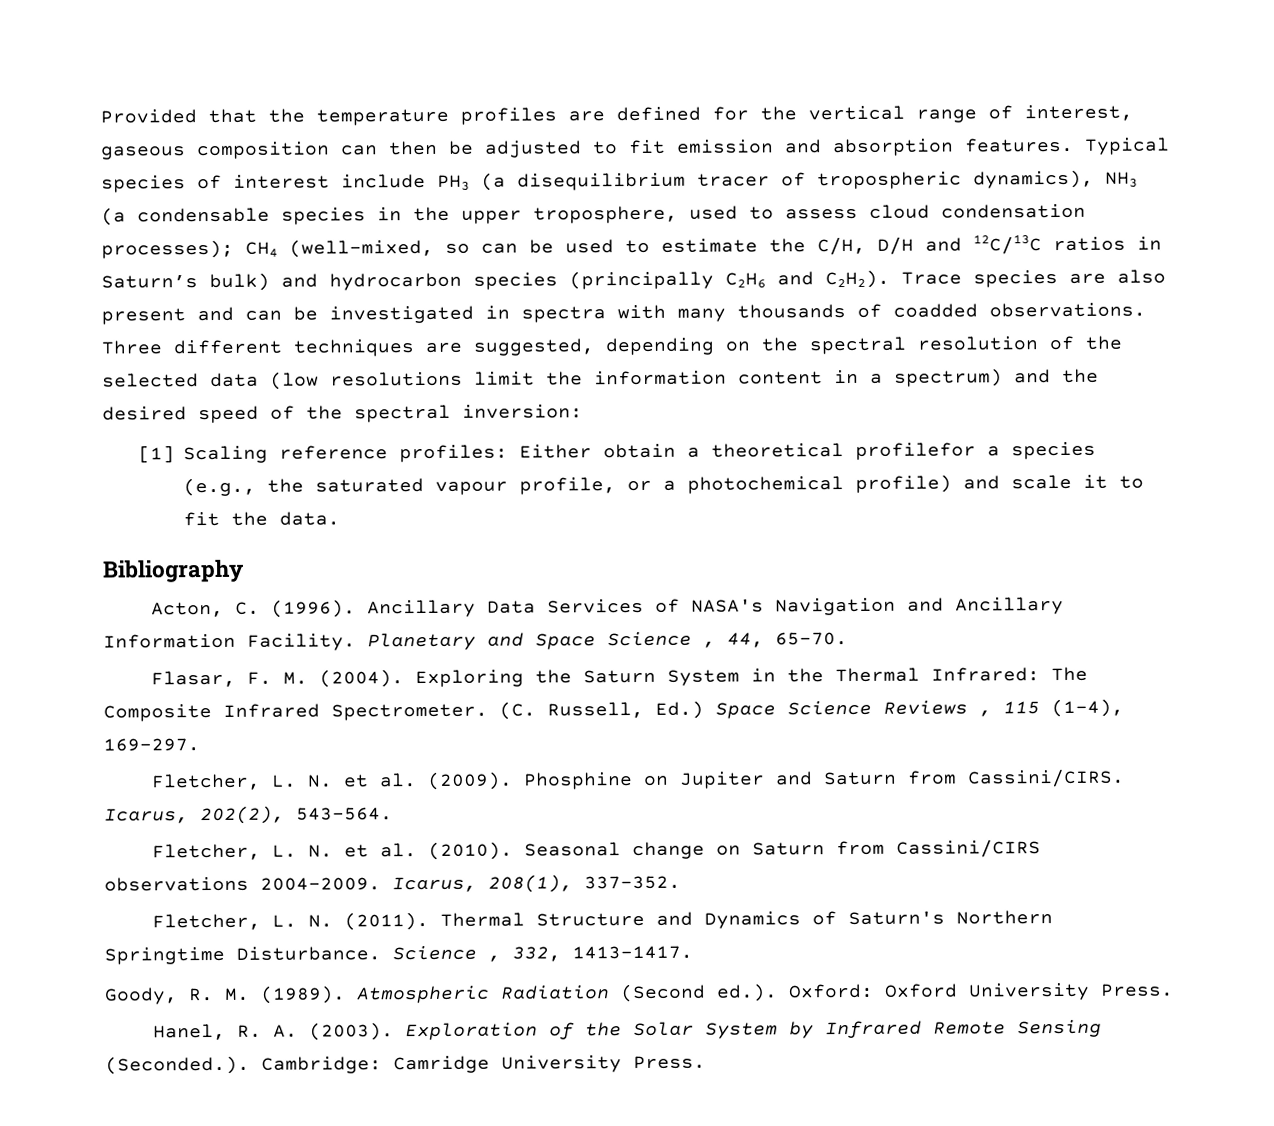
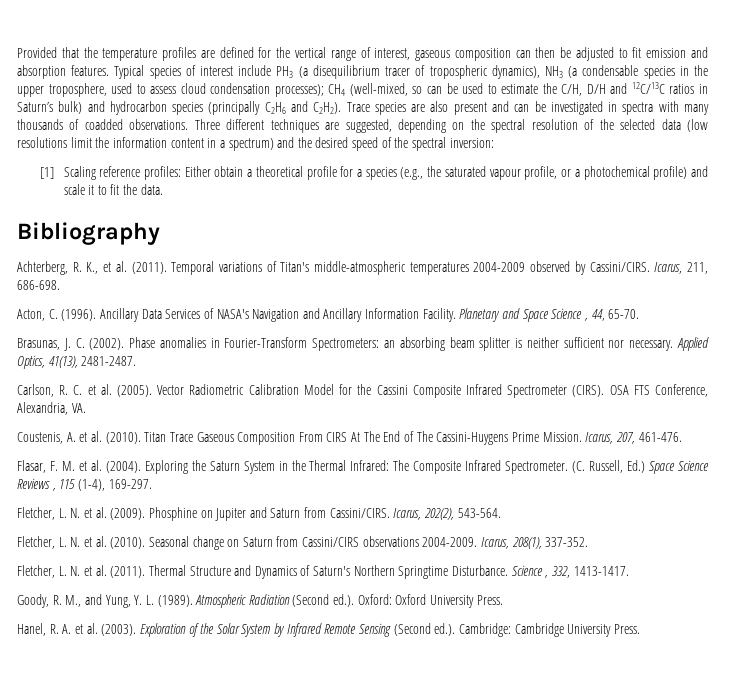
[855,442,977,460] profilefor -> [306,166,354,180] profile for
(244, 570) none -> [17,261,709,275] [17,280,60,290] // Achterberg, R. K., et al. (2011). Temporal variations of Titan's middle-atmospheric temperatures 2004-2009 observed by Cassini/CIRS. Icarus, 211, 686-698.
(848, 639) none -> [17,337,710,351] [17,355,137,369] [17,384,709,398] [17,402,86,415] [17,431,682,445] // Brasunas, J. C. (2002). Phase anomalies in Fourier-Transform Spectrometers: an absorbing beam splitter is neither sufficient nor necessary. Applied Optics, 41(13), 2481-2487. // Carlson, R. C. et al. (2005). Vector Radiometric Calibration Model for the Cassini Composite Infrared Spectrometer (CIRS). OSA FTS Conference, Alexandria, VA. // Coustenis, A. et al. (2010). Titan Trace Gaseous Composition From CIRS At The End of The Cassini-Huygens Prime Mission. Icarus, 207, 461-476.
(308, 678) none -> [78,460,102,471] et al.
(333, 921) none -> [83,565,107,576] et al.
[224,987,250,1001] M. -> [65,594,154,608] M., and Yung, Y. L.
(298, 1031) none -> [74,623,98,634] et al.
[105,1055,490,1075] (Seconded.). Cambridge: Camridge -> [393,623,564,637] (Second ed.). Cambridge: Cambridge

